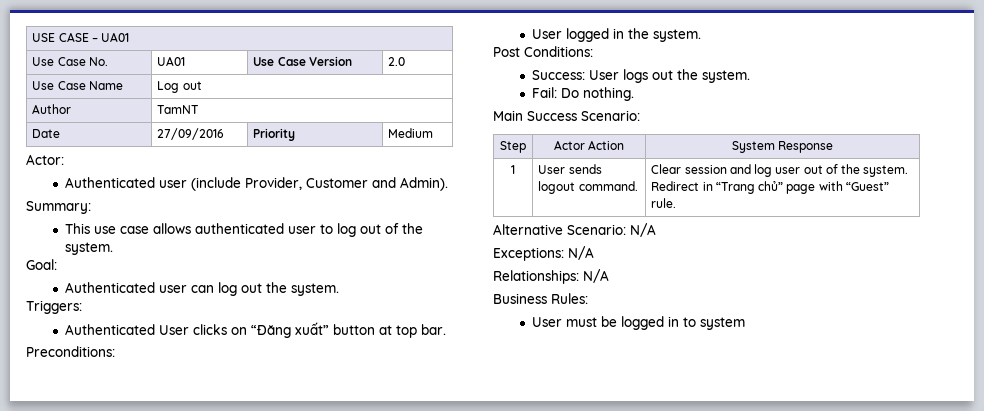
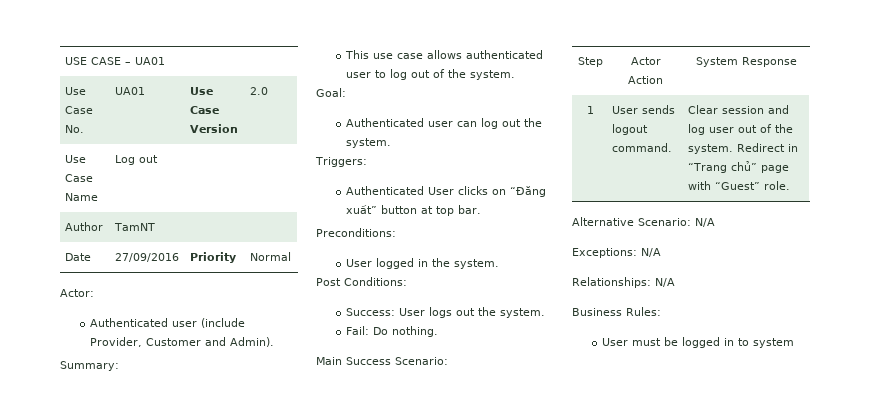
[388,128,434,138] Medium -> [249,252,291,261] Normal
[651,198,677,208] rule. -> [763,181,790,190] role.

